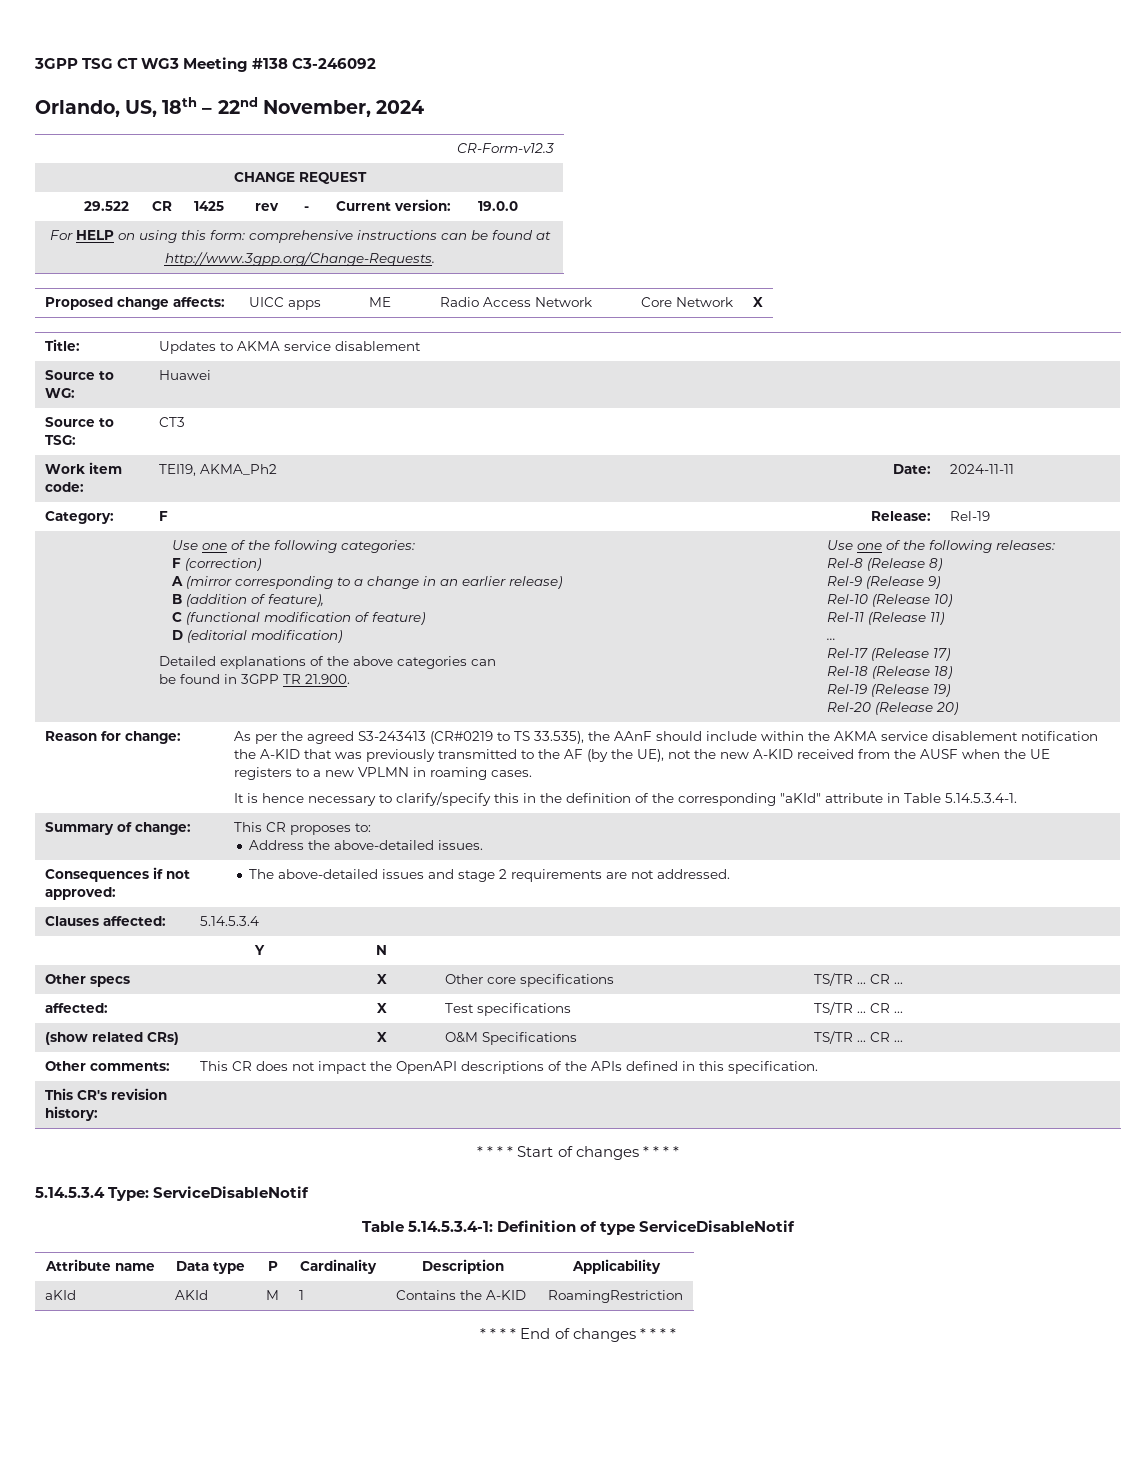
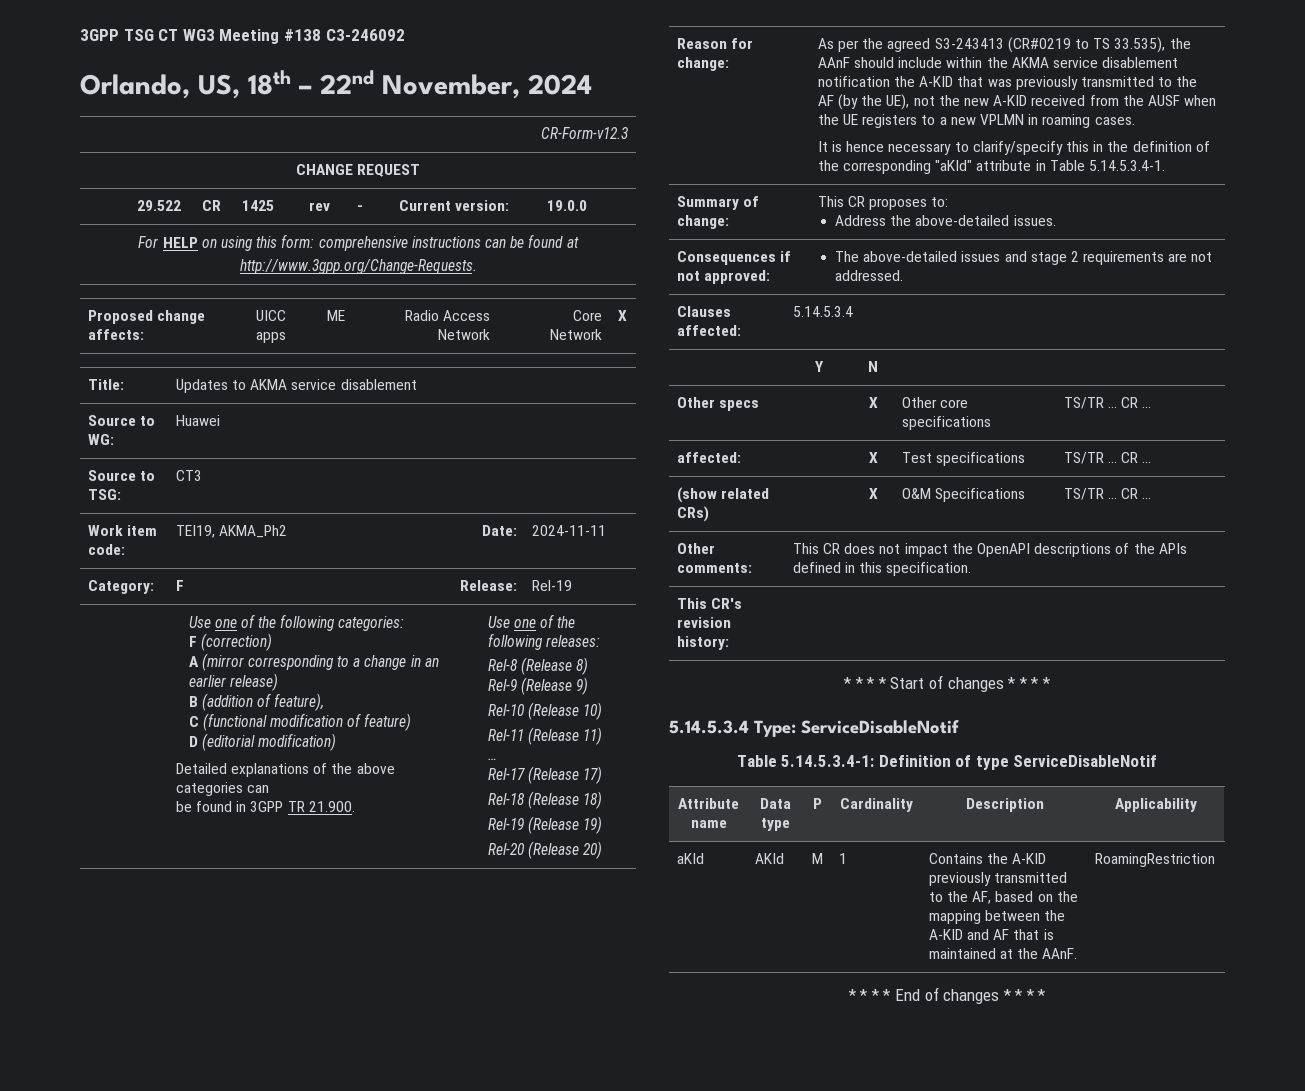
(526, 1295) none -> [928,872,1068,886] [928,891,1078,904] [928,910,1066,924] [928,929,1054,940] [928,948,1078,959] previously transmitted to the AF, based on the mapping between the A-KID and AF that is maintained at the AAnF.

